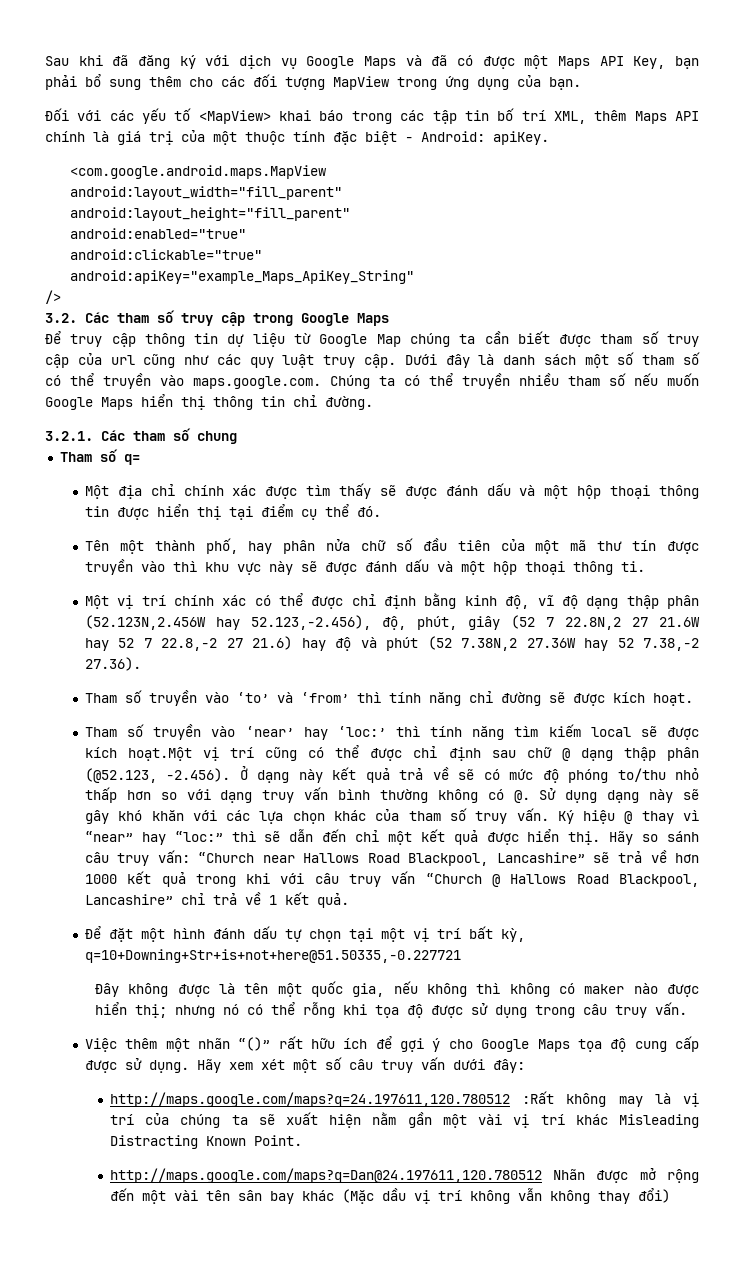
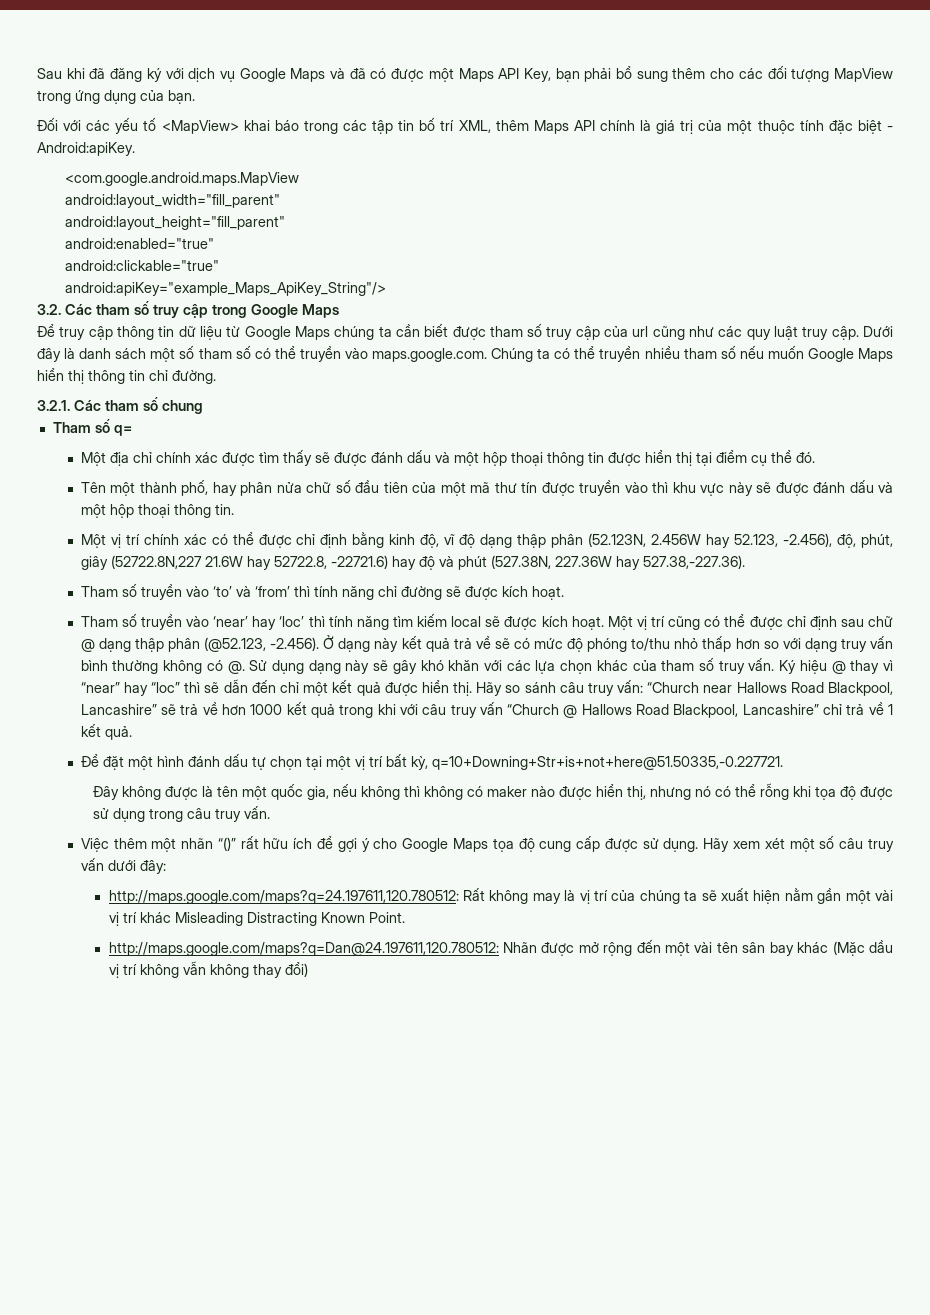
[421,131,549,145] Android: apiKey. -> [37,142,135,156] Android:apiKey.
[70,270,415,284] [45,290,61,304] android:apiKey="example_Maps_ApiKey_String" // /> -> [64,282,386,296] android:apiKey="example_Maps_ApiKey_String"/>
[227,334,245,347] dự -> [178,326,196,337] dữ
[376,334,401,347] Map -> [294,326,330,340] Maps
[620,561,645,572] ti. -> [214,504,234,515] tin.
[84,615,700,630] [84,636,700,651] [84,657,141,671] (52.123N,2.456W hay 52.123,-2.456), độ, phút, giây (52 7 22.8N,2 27 21.6W hay 52 7 22.8,-2 27 21.6) hay độ và phút (52 7.38N,2 27.36W hay 52 7.38,-2 27.36). -> [588,533,893,548] [80,555,745,570] (52.123N, 2.456W hay 52.123, -2.456), độ, phút, giây (52722.8N,227 21.6W hay 52722.8, -22721.6) hay độ và phút (527.38N, 227.36W hay 527.38,-227.36).
[337,726,386,737] ‘loc:’ -> [279,616,305,627] ‘loc’
[127,747,192,761] hoạt.Một -> [571,616,633,630] hoạt. Một
[174,831,223,842] “loc:” -> [151,682,181,693] “loc”
[84,949,461,963] q=10+Downing+Str+is+not+here@51.50335,-0.227721 -> [431,756,783,770] q=10+Downing+Str+is+not+here@51.50335,-0.227721.
[135,1004,168,1018] thị; -> [626,786,646,800] thị,
[109,1091,555,1107] http://maps.google.com/maps?q=24.197611,120.780512 :Rất -> [108,888,485,904] http://maps.google.com/maps?q=24.197611,120.780512: Rất
[109,1168,542,1183] http://maps.google.com/maps?q=Dan@24.197611,120.780512 -> [108,942,499,956] http://maps.google.com/maps?q=Dan@24.197611,120.780512:

